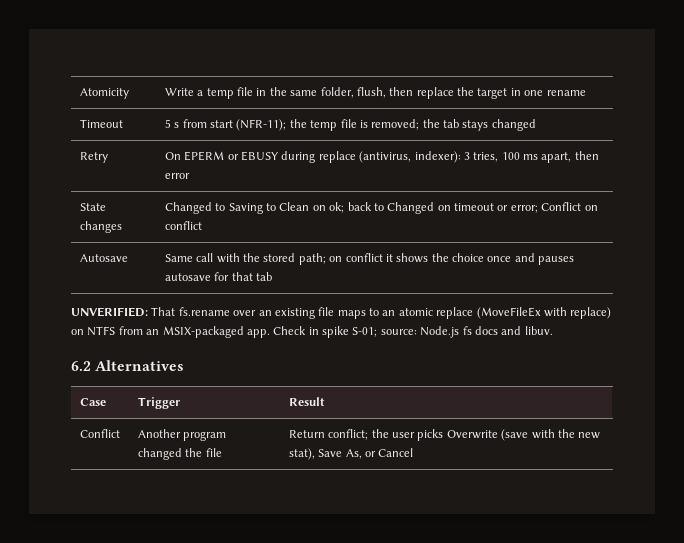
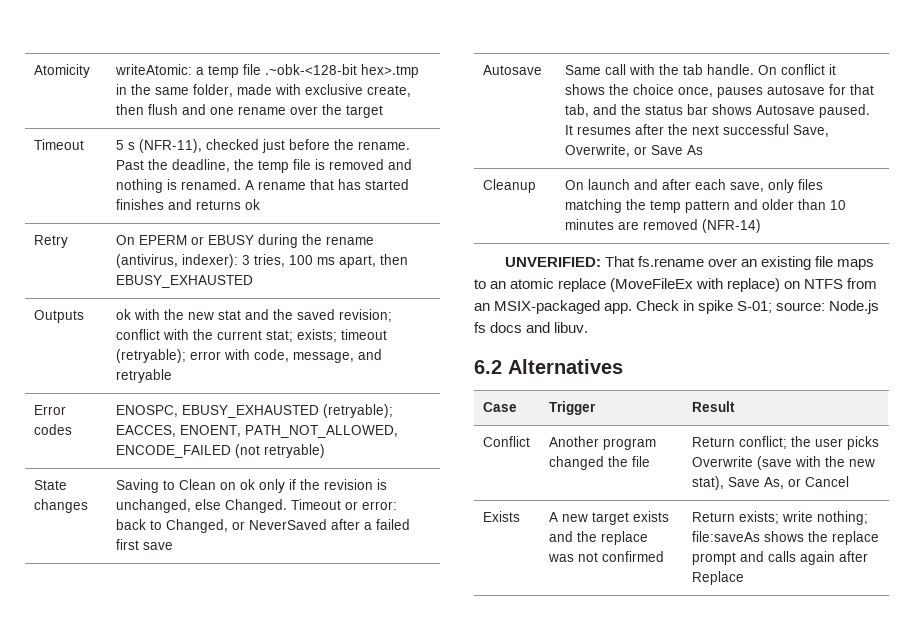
[164,88,194,96] Write -> [115,64,193,75] writeAtomic:
(254, 91) none -> [265,64,420,78] .~obk-<128-bit hex>.tmp
[356,87,454,99] flush, then replace -> [237,84,412,97] [116,104,319,115] made with exclusive create, then flush and one rename over
[510,88,586,96] in one rename -> (384, 111) none
[182,119,536,131] from start (NFR-11); the temp file is removed; the tab stays changed -> [139,139,411,153] [116,159,413,173] [116,179,410,193] [116,199,261,210] (NFR-11), checked just before the rename. Past the deadline, the temp file is removed and nothing is renamed. A rename that has started finishes and returns ok
[318,151,356,163] replace -> [302,234,375,245] the rename
[164,173,190,179] error -> [116,275,254,288] [34,310,85,323] [116,309,393,322] [116,329,388,342] [116,349,383,363] [116,369,173,383] [34,405,67,415] [34,424,73,435] [116,404,394,418] [116,425,399,438] [116,444,326,458] EBUSY_EXHAUSTED // Outputs | ok with the new stat and the saved revision; conflict with the current stat; exists; timeout (retryable); error with code, message, and retryable // Error codes | ENOSPC, EBUSY_EXHAUSTED (retryable); EACCES, ENOENT, PATH_NOT_ALLOWED, ENCODE_FAILED (not retryable)
[164,202,226,214] Changed to -> (89, 506) none
[329,202,598,214] [164,221,202,230] ok; back to Changed on timeout or error; Conflict on conflict -> [240,479,388,493] [116,499,398,513] [116,519,411,533] [116,539,174,550] ok only if the revision is unchanged, else Changed. Timeout or error: back to Changed, or NeverSaved after a failed first save
[263,253,343,265] stored path; on -> [683,64,778,75] tab handle. On
[487,253,535,262] once and -> [678,87,714,97] once,
[256,272,273,281] tab -> [565,104,871,118] [565,124,830,137] [565,144,704,157] [483,179,537,193] [565,179,824,193] [565,199,847,213] [565,219,762,233] tab, and the status bar shows Autosave paused. It resumes after the next successful Save, Overwrite, or Save As // Cleanup | On launch and after each save, only files matching the temp pattern and older than 10 minutes are removed (NFR-14)
(414, 452) none -> [483,511,521,522] [549,511,670,525] [549,531,649,545] [548,551,665,562] [692,511,869,525] [692,531,880,545] [692,551,869,565] [692,571,745,585] // Exists | A new target exists and the replace was not confirmed | Return exists; write nothing; file:saveAs shows the replace prompt and calls again after Replace

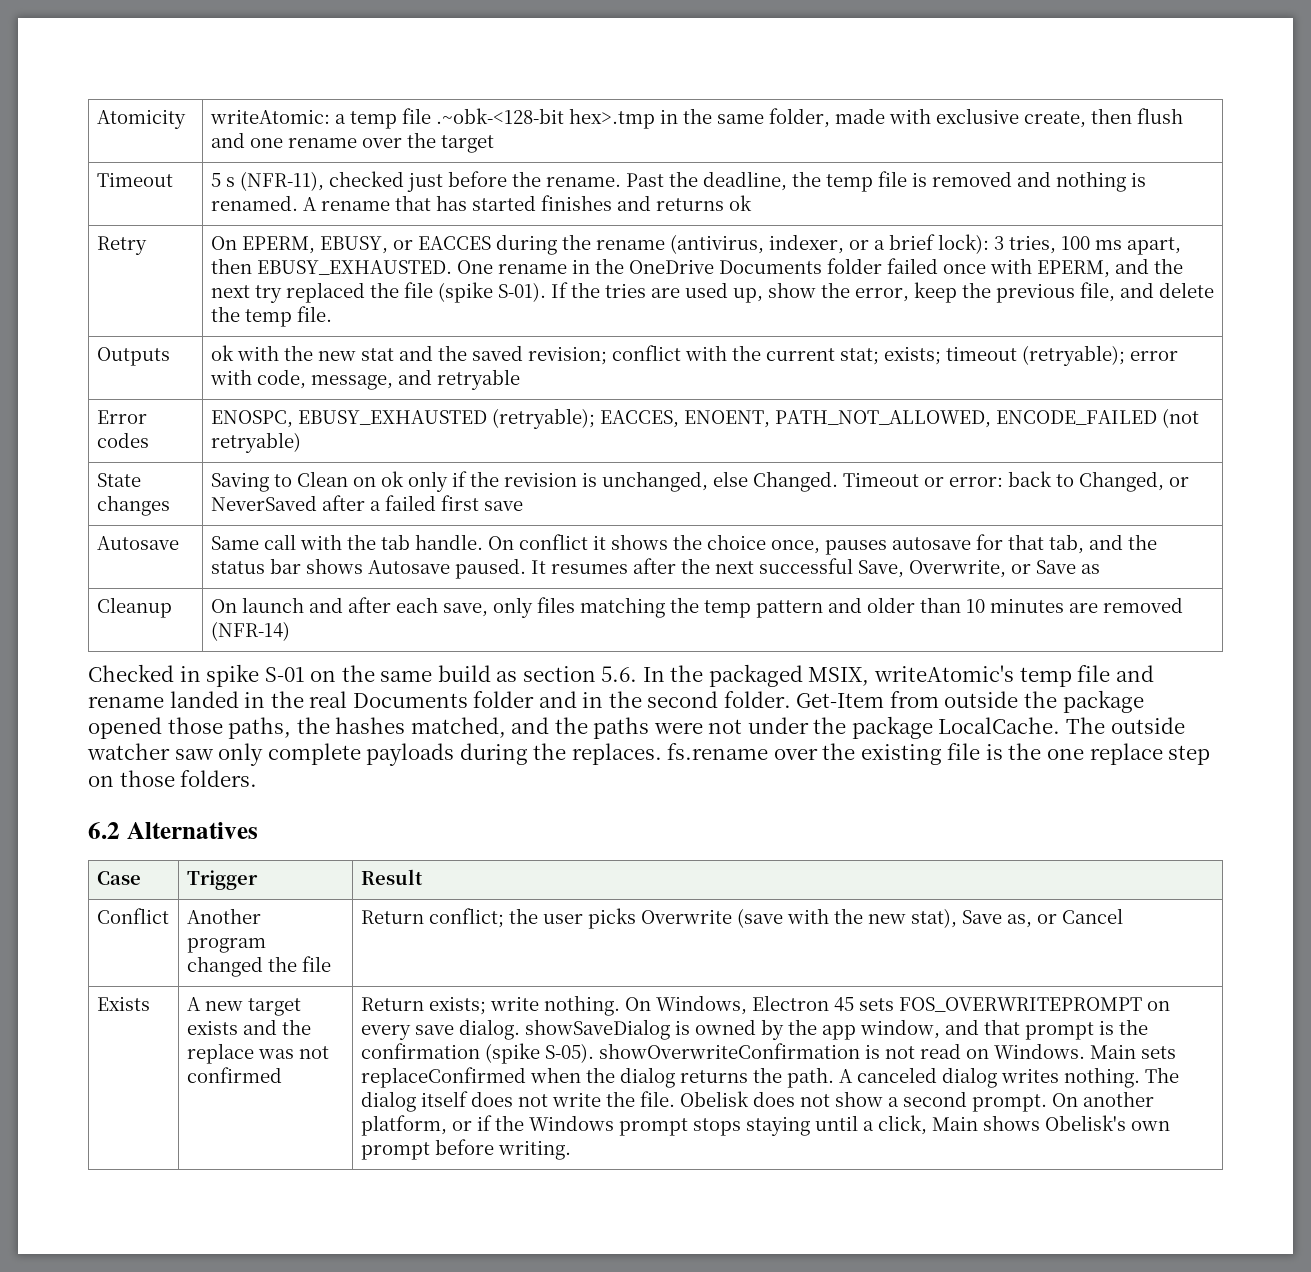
[139,234,375,248] [116,254,239,268] EPERM or EBUSY during the rename (antivirus, indexer): -> [241,234,989,255] EPERM, EBUSY, or EACCES during the rename (antivirus, indexer, or a brief lock):
[116,275,254,288] EBUSY_EXHAUSTED -> [256,258,1183,278] [210,282,1214,303] [210,306,332,327] EBUSY_EXHAUSTED. One rename in the OneDrive Documents folder failed once with EPERM, and the next try replaced the file (spike S-01). If the tries are used up, show the error, keep the previous file, and delete the temp file.
[687,145,704,155] As -> [1080,564,1100,574] as
[504,256,635,267] UNVERIFIED: That -> [88,664,1154,687] [88,690,1144,713] [88,716,1185,739] [87,743,662,766] Checked in spike S-01 on the same build as section 5.6. In the packaged MSIX, writeAtomic's temp file and rename landed in the real Documents folder and in the second folder. Get-Item from outside the package opened those paths, the hashes matched, and the paths were not under the package LocalCache. The outside watcher saw only complete payloads during the replaces.
[741,259,758,267] an -> [822,743,856,760] the
[837,259,875,270] [474,278,878,292] [474,300,880,314] [474,322,589,333] maps to an atomic replace (MoveFileEx with replace) on NTFS from an MSIX-packaged app. Check in spike S-01; source: Node.js fs docs and libuv. -> [985,743,1211,765] [88,770,258,787] is the one replace step on those folders.
[764,477,785,489] As, -> [1006,914,1032,928] as,
[817,511,869,525] [692,531,880,545] [692,551,869,565] [692,571,745,585] nothing; file:saveAs shows the replace prompt and calls again after Replace -> [543,995,1170,1016] [360,1019,1148,1040] [360,1043,1176,1064] [360,1067,1179,1088] [360,1091,1154,1112] [360,1115,1170,1136] [360,1139,571,1160] nothing. On Windows, Electron 45 sets FOS_OVERWRITEPROMPT on every save dialog. showSaveDialog is owned by the app window, and that prompt is the confirmation (spike S-05). showOverwriteConfirmation is not read on Windows. Main sets replaceConfirmed when the dialog returns the path. A canceled dialog writes nothing. The dialog itself does not write the file. Obelisk does not show a second prompt. On another platform, or if the Windows prompt stops staying until a click, Main shows Obelisk's own prompt before writing.

